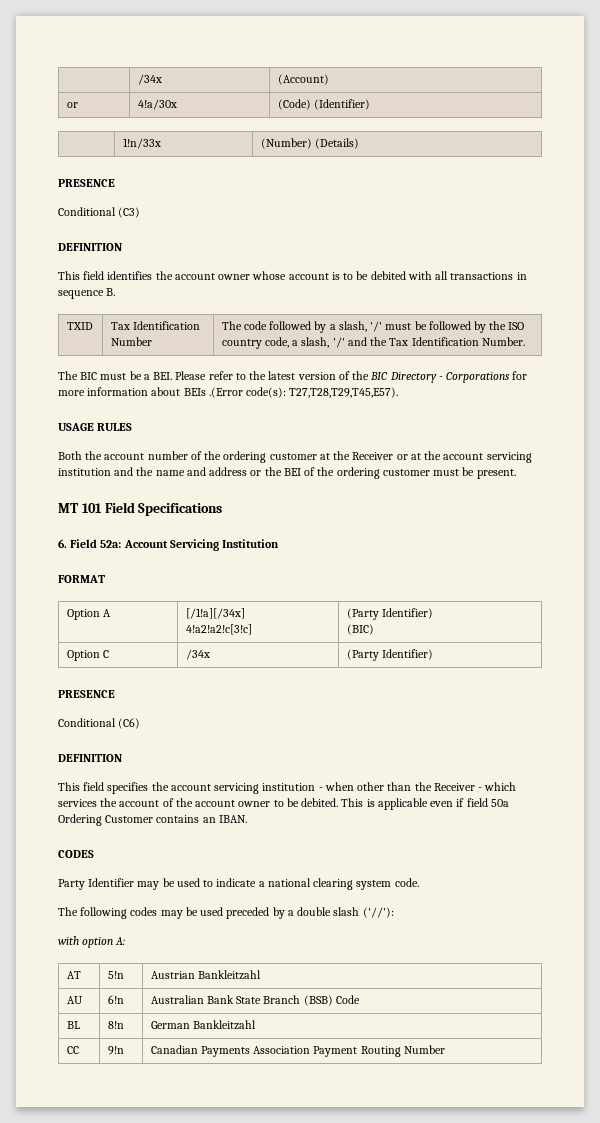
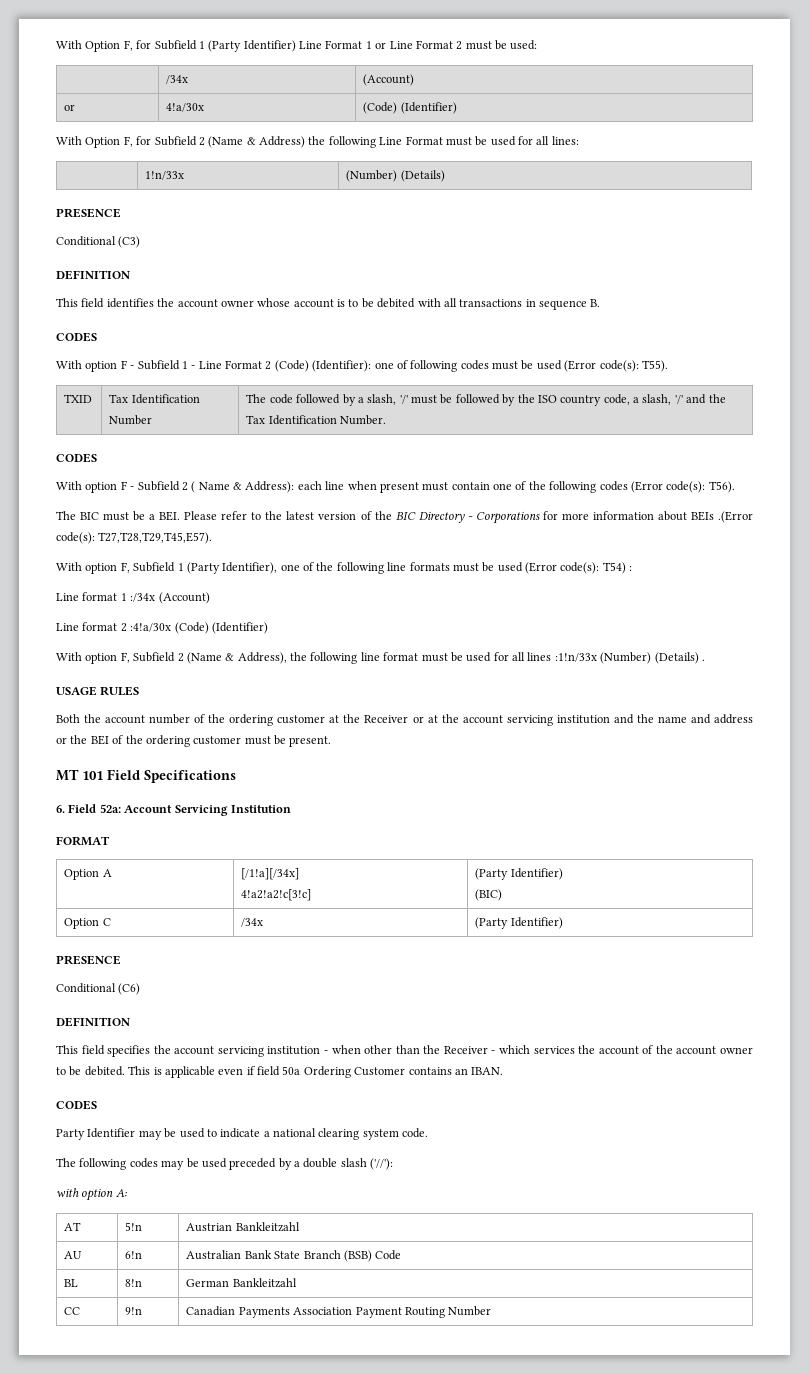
(137, 79) none -> [56,40,538,52] With Option F, for Subfield 1 (Party Identifier) Line Format 1 or Line Format 2 must be used: //
(370, 104) none -> [56,136,579,148] // With Option F, for Subfield 2 (Name & Address) the following Line Format must be used for all lines:
(116, 292) none -> [56,332,97,342] [56,360,668,372] // CODES // With option F - Subfield 1 - Line Format 2 (Code) (Identifier): one of following codes must be used (Error code(s): T55).
(525, 341) none -> [56,453,97,463] [56,481,735,493] // CODES // With option F - Subfield 2 ( Name & Address): each line when present must contain one of the following codes (Error code(s): T56).
(399, 392) none -> [56,562,633,574] [56,592,210,604] [56,622,268,634] [56,652,705,664] // With option F, Subfield 1 (Party Identifier), one of the following line formats must be used (Error code(s): T54) : // Line format 1 :/34x (Account) // Line format 2 :4!a/30x (Code) (Identifier) // With option F, Subfield 2 (Name & Address), the following line format must be used for all lines :1!n/33x (Number) (Details) .

